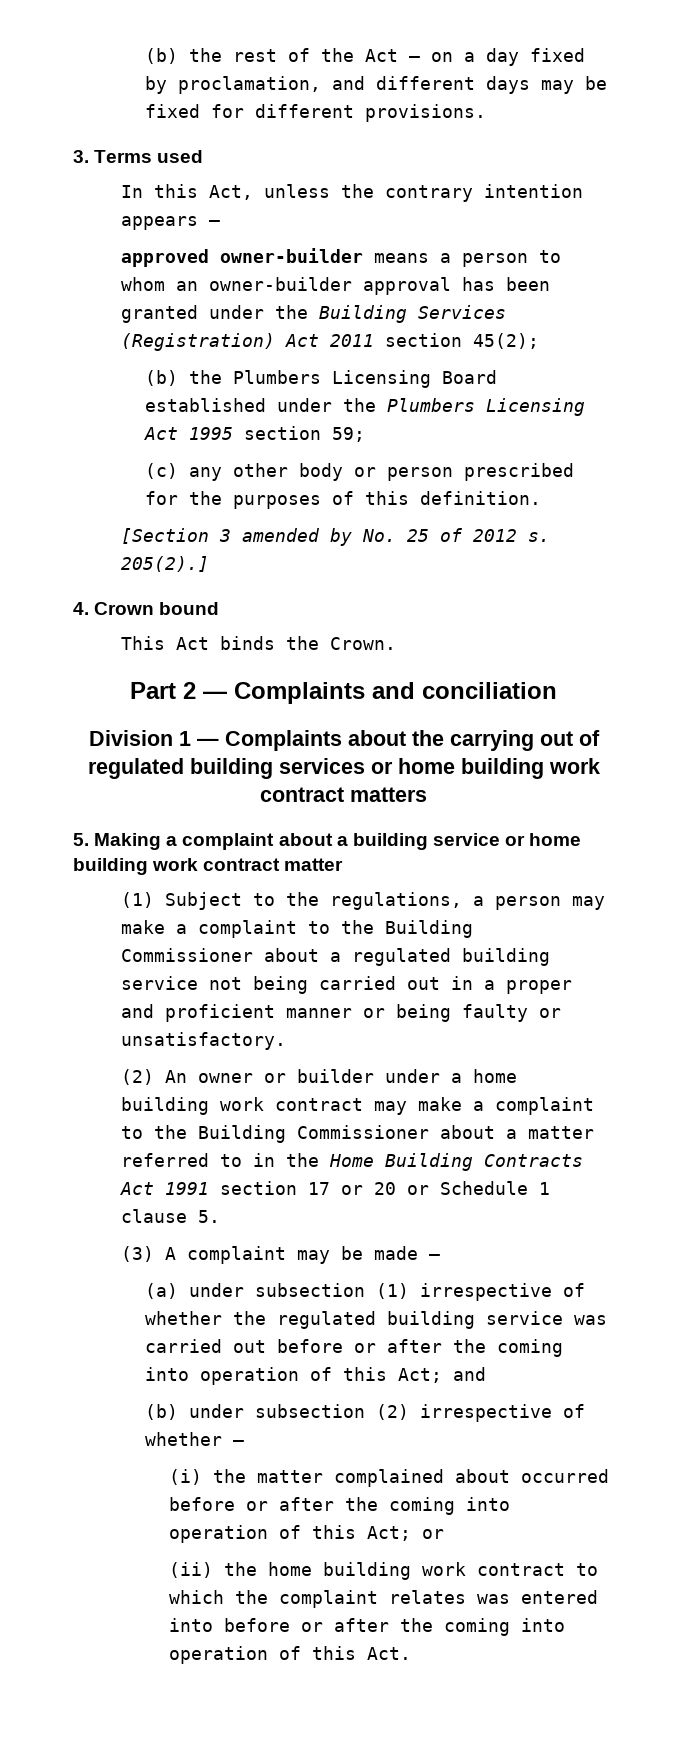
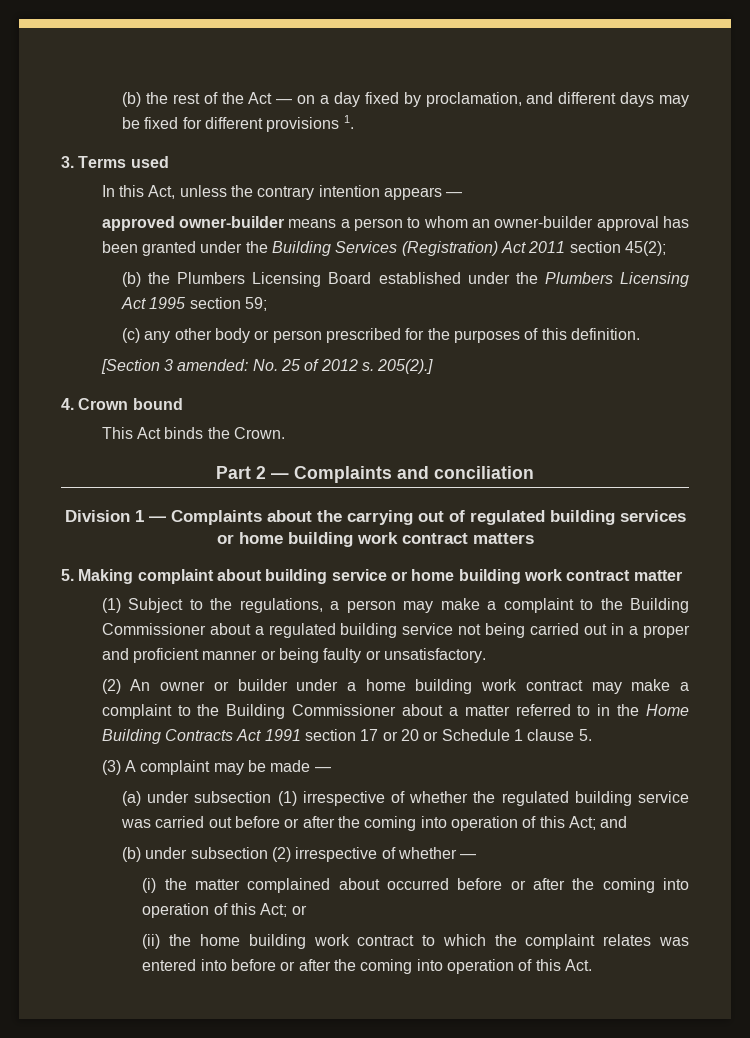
[364,104,486,122] provisions. -> [266,115,354,132] provisions 1.
[241,528,352,546] amended by -> [177,359,249,371] amended:
[166,836,178,846] a -> (134, 576) none
[336,836,348,846] a -> (262, 575) none

